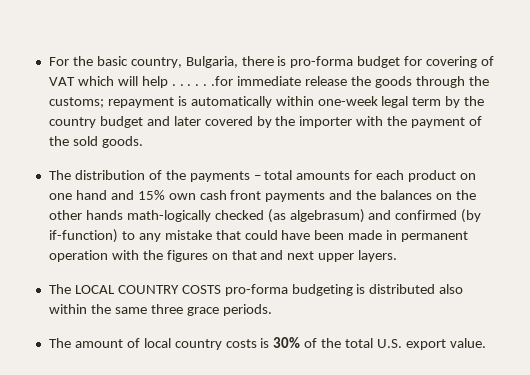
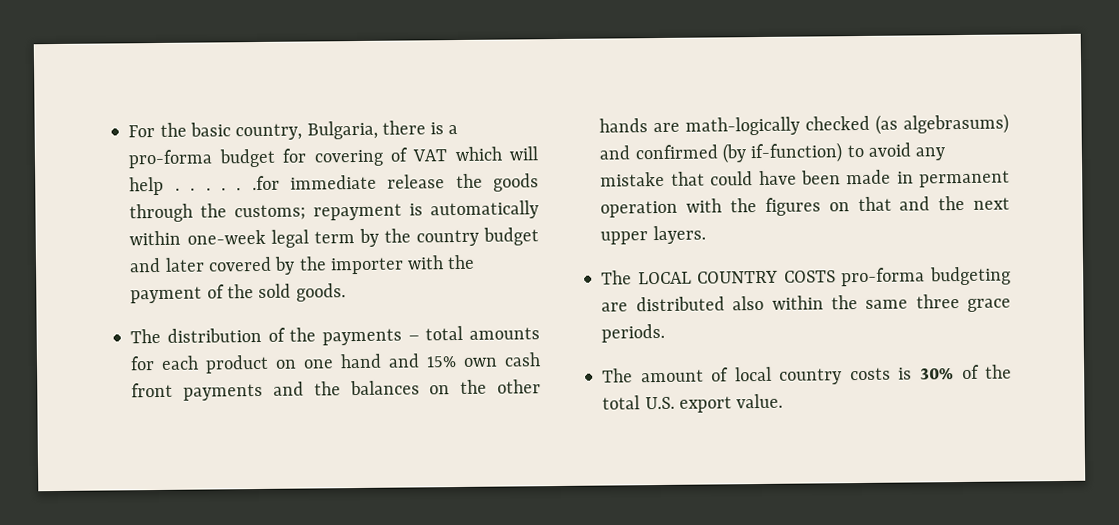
(287, 61) none -> [448,124,459,135] a
(123, 215) none -> [653,122,681,133] are
[289,209,365,223] algebrasum) -> [903,113,1010,135] algebrasums)
(135, 235) none -> [867,142,911,157] avoid
(284, 255) none -> [938,195,966,211] the
[356,284,366,294] is -> [601,302,629,312] are

